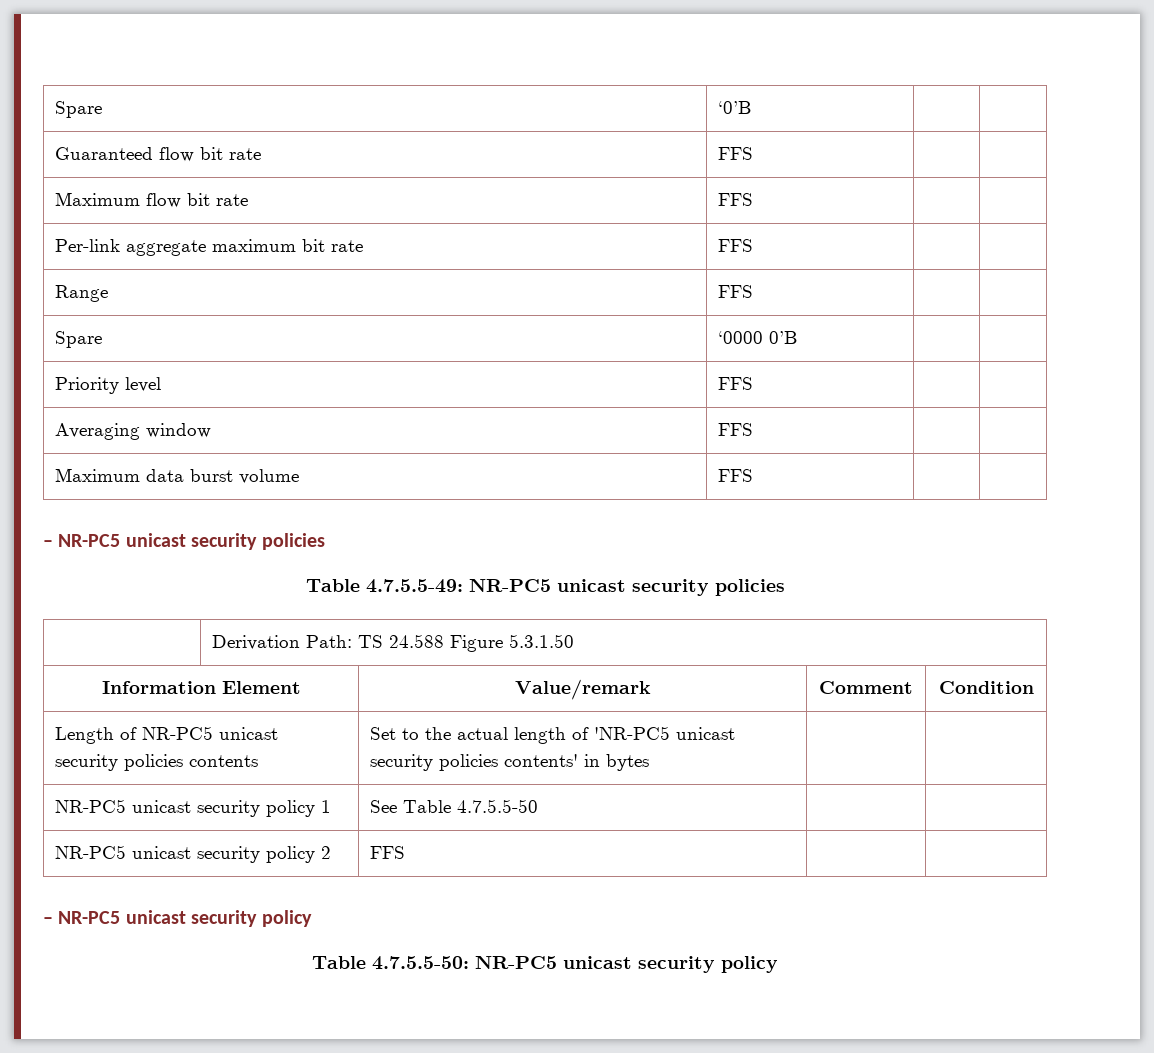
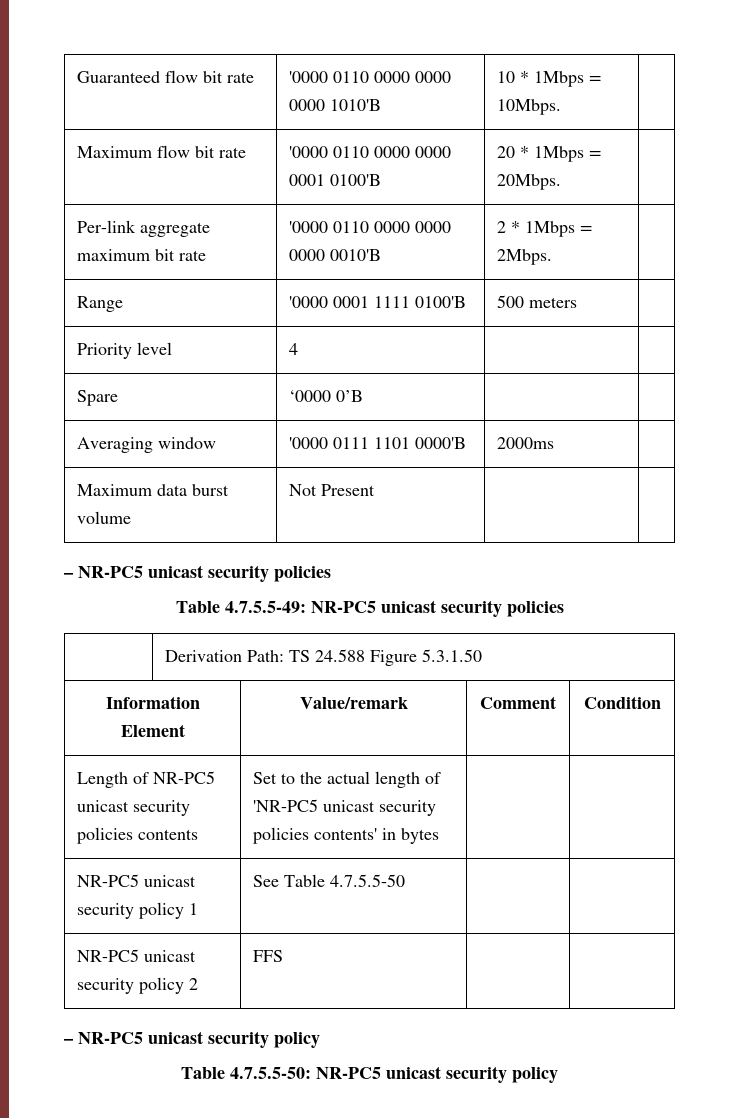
[55,101,103,118] [718,101,752,114] Spare | ‘0’B | | // -> (77, 77) none
[718,147,754,160] [55,192,249,208] [718,193,754,206] FFS | | // Maximum flow bit rate | FFS | -> [289,71,452,83] [289,99,382,111] [497,71,602,87] [497,99,562,115] [77,145,247,158] [289,146,452,158] [289,174,382,186] [497,146,602,162] [497,174,562,190] '0000 0110 0000 0000 0000 1010'B | 10 * 1Mbps = 10Mbps. | // Maximum flow bit rate | '0000 0110 0000 0000 0001 0100'B | 20 * 1Mbps = 20Mbps.
[718,239,754,252] [55,285,109,302] [718,285,754,298] FFS | | // Range | FFS -> [289,221,452,233] [289,249,382,261] [497,221,593,237] [497,249,553,265] [77,296,124,312] [289,296,467,308] [497,295,578,308] [77,342,173,359] [289,343,299,355] '0000 0110 0000 0000 0000 0010'B | 2 * 1Mbps = 2Mbps. | // Range | '0000 0001 1111 0100'B | 500 meters | // Priority level | 4
[55,377,162,394] [718,377,754,390] // Priority level | FFS | | -> (364, 396) none
[718,423,754,436] FFS | -> [289,437,467,449] [497,437,555,449] '0000 0111 1101 0000'B | 2000ms
[718,469,754,482] FFS -> [289,484,376,496] Not Present

